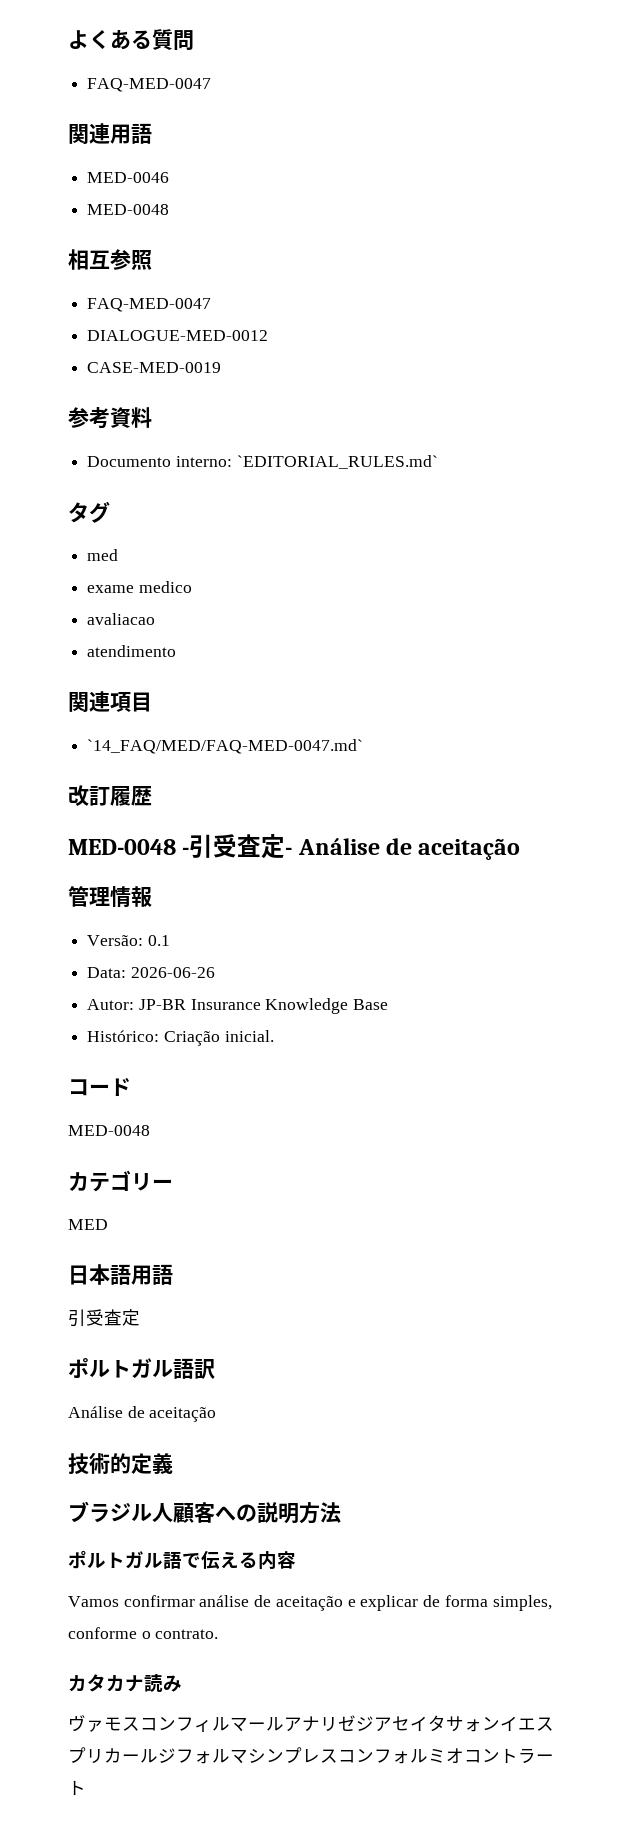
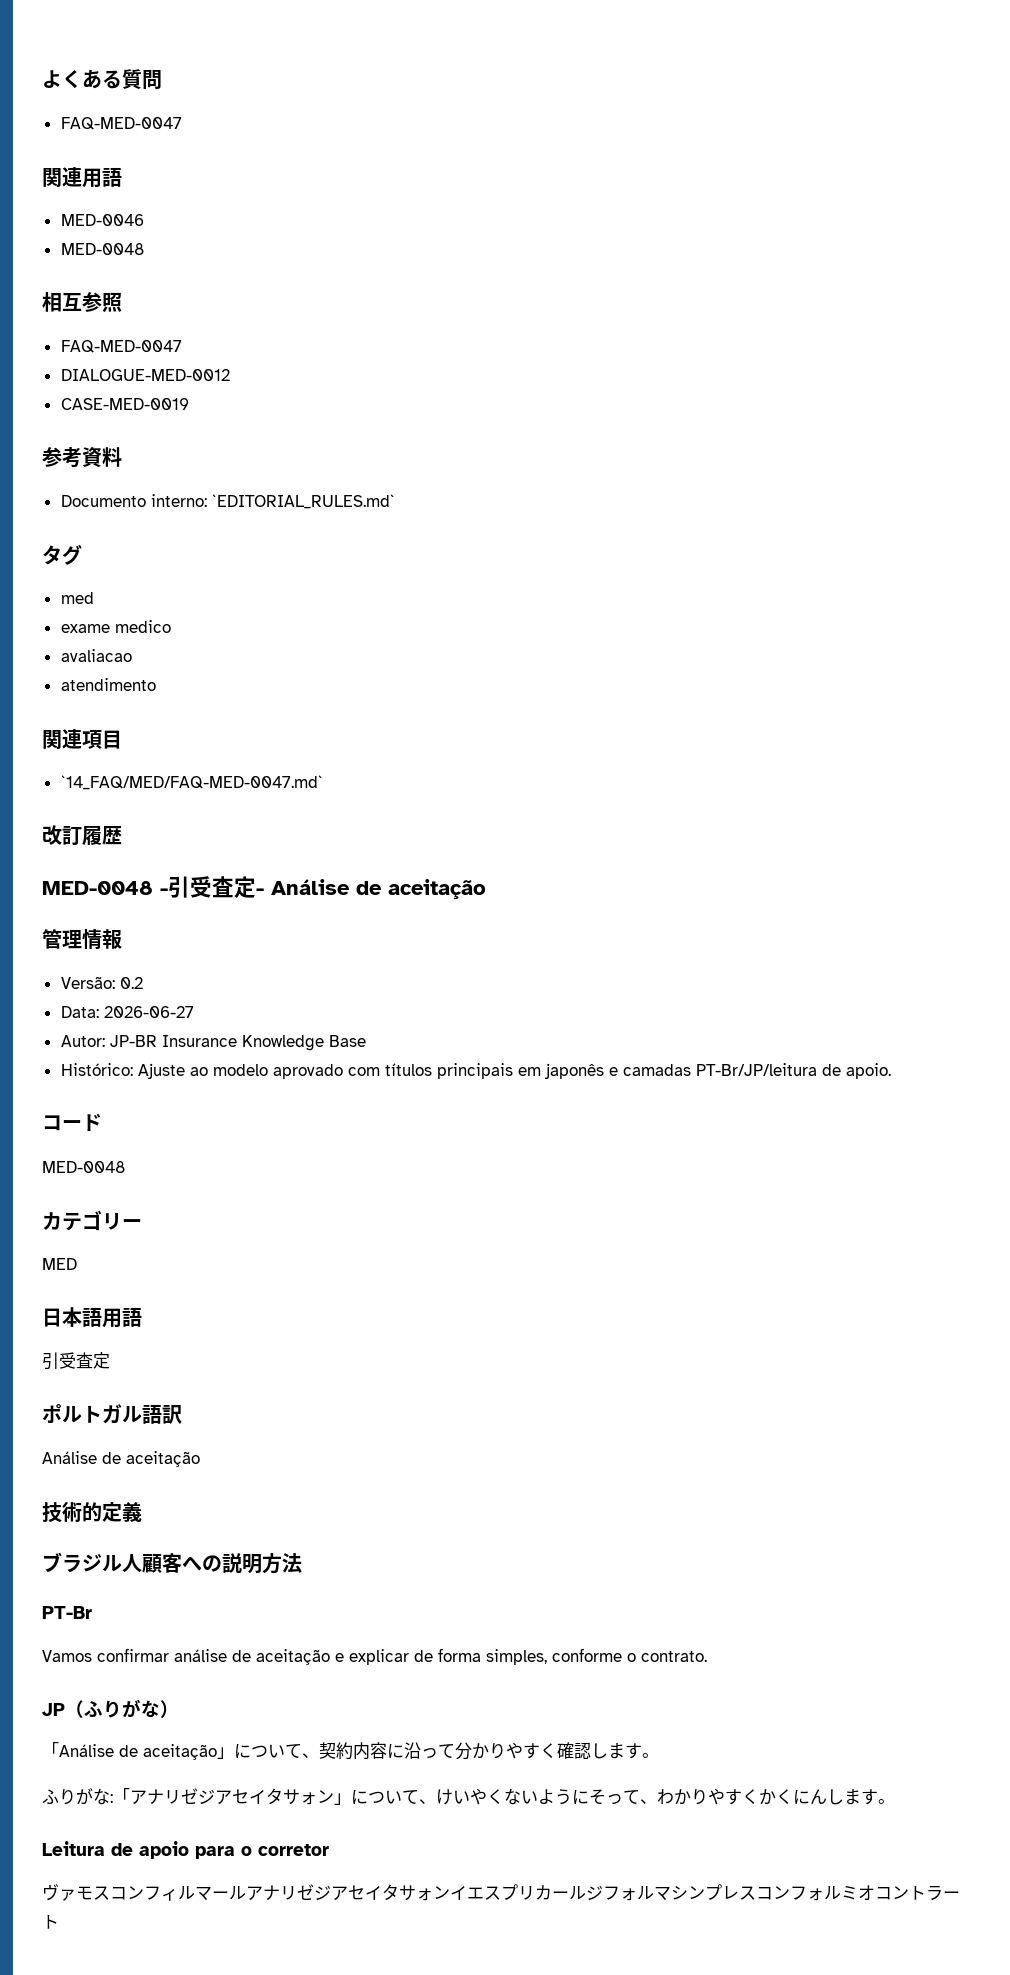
[147,935,170,946] 0.1 -> [119,977,143,989] 0.2
[130,967,215,978] 2026-06-26 -> [103,1006,194,1018] 2026-06-27
[163,1030,274,1046] Criação inicial. -> [137,1063,891,1079] Ajuste ao modelo aprovado com títulos principais em japonês e camadas PT-Br/JP/leitura de apoio.
[68,1550,296,1570] ポルトガル語で伝える内容 -> [42,1606,92,1619] PT-Br
[68,1673,182,1692] カタカナ読み -> [42,1699,179,1718] [42,1742,659,1760] [42,1788,895,1805] [42,1841,329,1859] JP（ふりがな） // 「Análise de aceitação」について、契約内容に沿って分かりやすく確認します。 // ふりがな:「アナリゼジアセイタサォン」について、けいやくないようにそって、わかりやすくかくにんします。 // Leitura de apoio para o corretor

